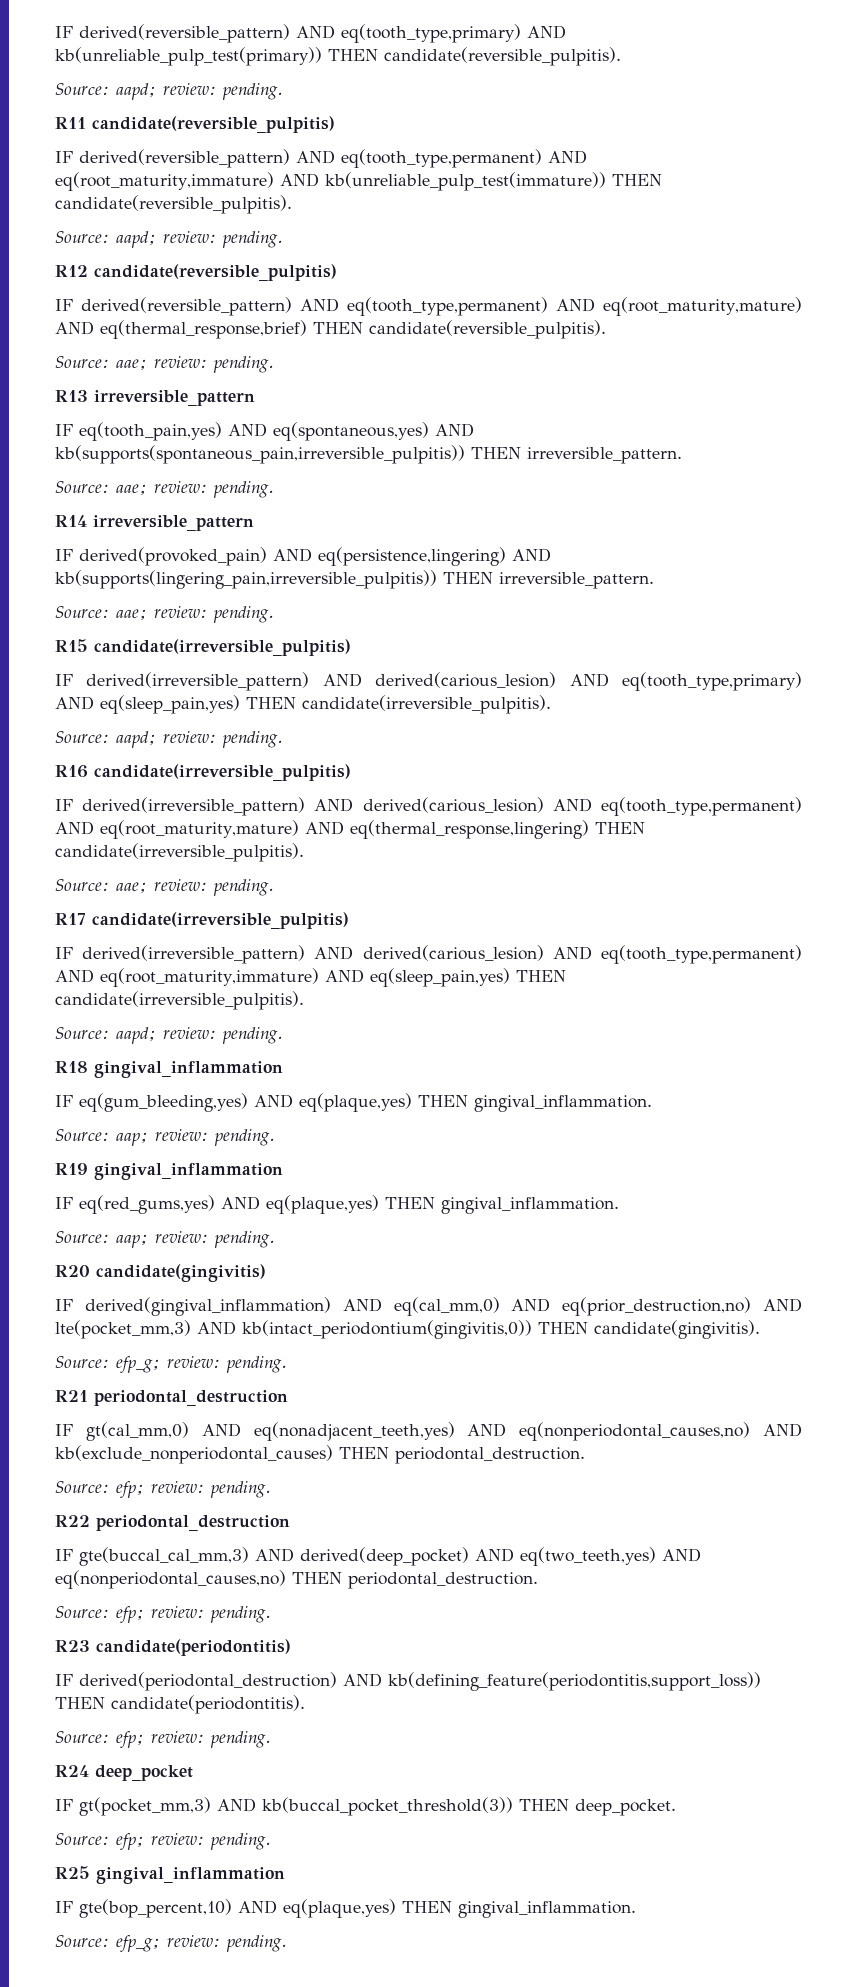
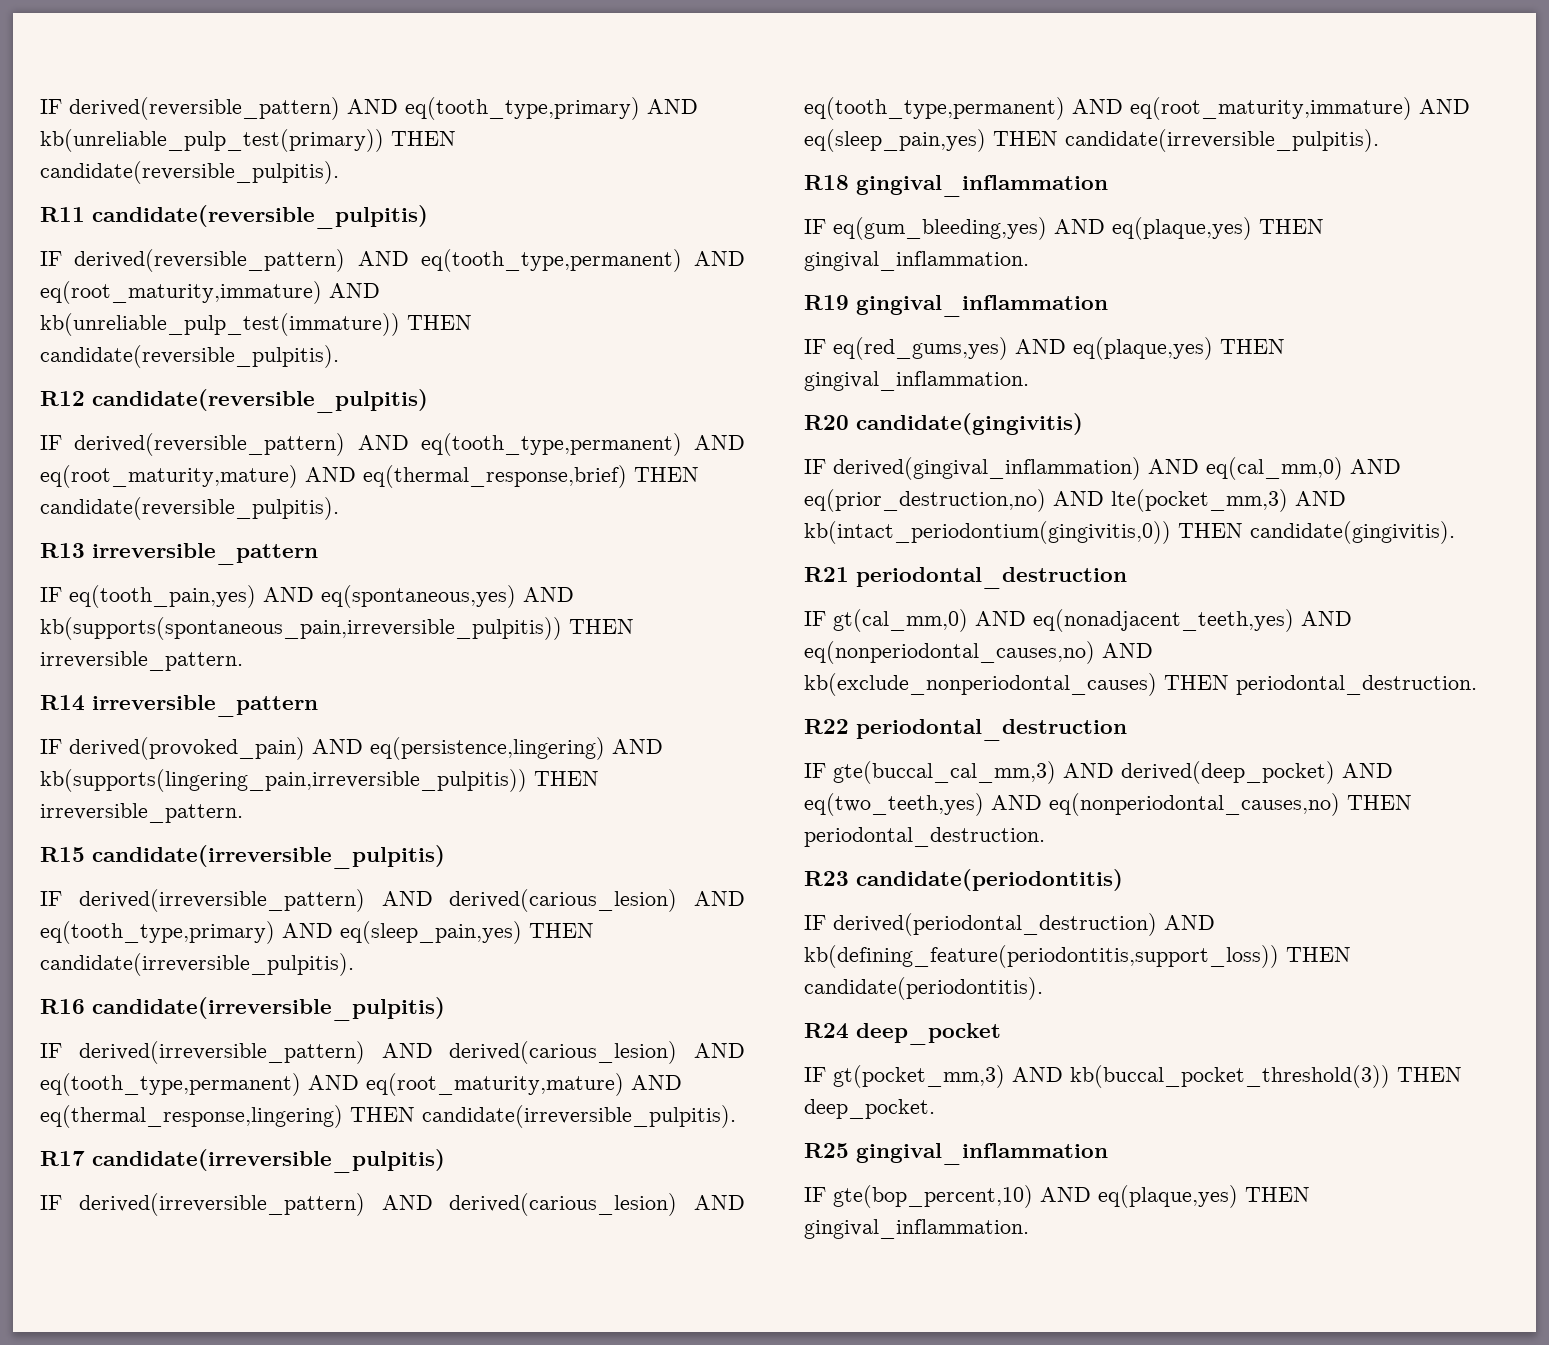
[55,83,283,100] // Source: aapd; review: pending. -> (339, 172) none
[55,231,283,248] // Source: aapd; review: pending. -> (339, 356) none
[55,356,274,373] // Source: aae; review: pending. -> (339, 508) none
[55,481,274,498] // Source: aae; review: pending. -> (243, 661) none
[55,606,274,623] // Source: aae; review: pending. -> (243, 813) none
[55,731,283,748] // Source: aapd; review: pending. -> (354, 964) none
[55,879,274,896] // Source: aae; review: pending. -> (736, 1116) none
[55,1027,283,1044] // Source: aapd; review: pending. -> (1379, 140) none
[55,1129,275,1146] // Source: aap; review: pending. -> (1029, 261) none
[55,1231,275,1248] // Source: aap; review: pending. -> (1029, 381) none
[55,1356,287,1373] // Source: efp_g; review: pending. -> (1455, 532) none
[55,1481,271,1498] // Source: efp; review: pending. -> (1477, 685) none
[55,1606,271,1623] // Source: efp; review: pending. -> (1045, 837) none
[55,1731,271,1748] // Source: efp; review: pending. -> (1043, 988) none
[55,1833,271,1850] // Source: efp; review: pending. -> (935, 1109) none
[55,1935,287,1952] // Source: efp_g; review: pending. -> (1029, 1229) none

